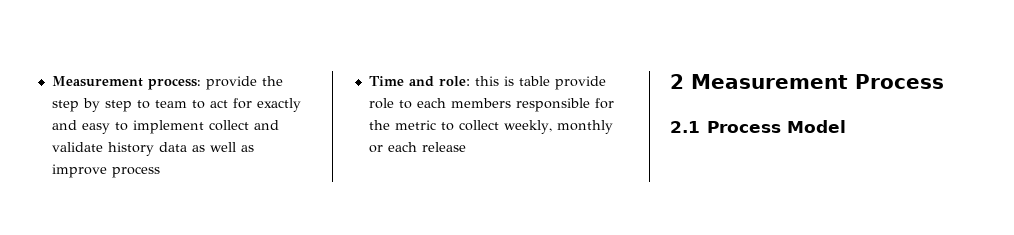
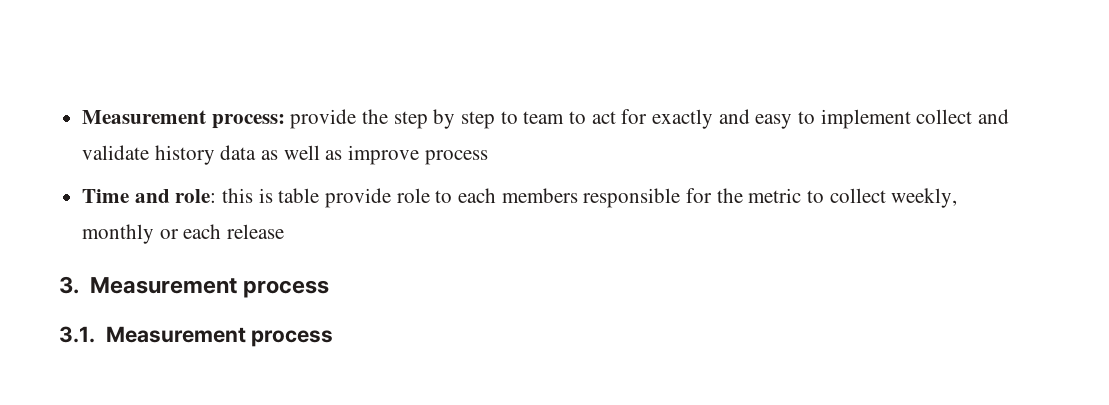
[670,74,945,89] [670,120,847,133] 2 Measurement Process // 2.1 Process Model -> [59,276,329,298] [59,326,334,347] 3. Measurement process // 3.1. Measurement process

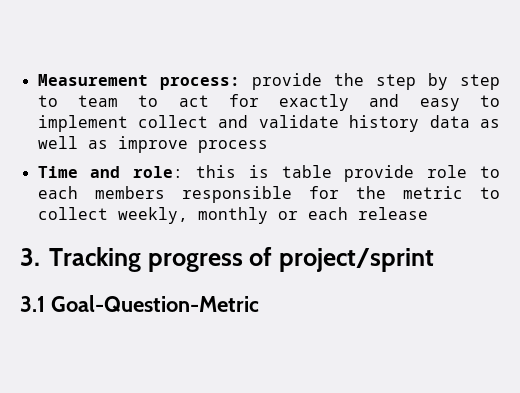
[89,277,329,298] [59,326,334,347] Measurement process // 3.1. Measurement process -> [48,247,435,272] [20,295,259,312] Tracking progress of project/sprint // 3.1 Goal-Question-Metric

